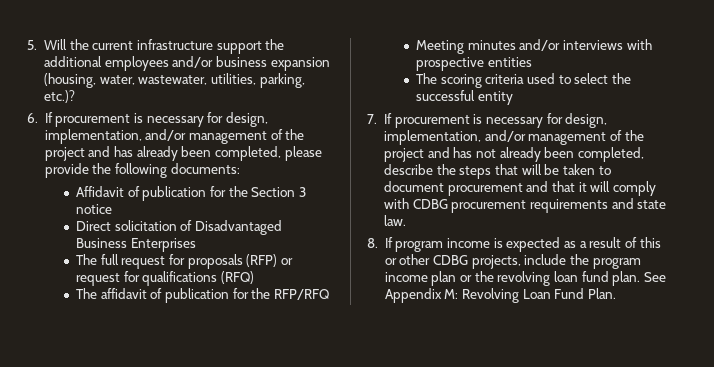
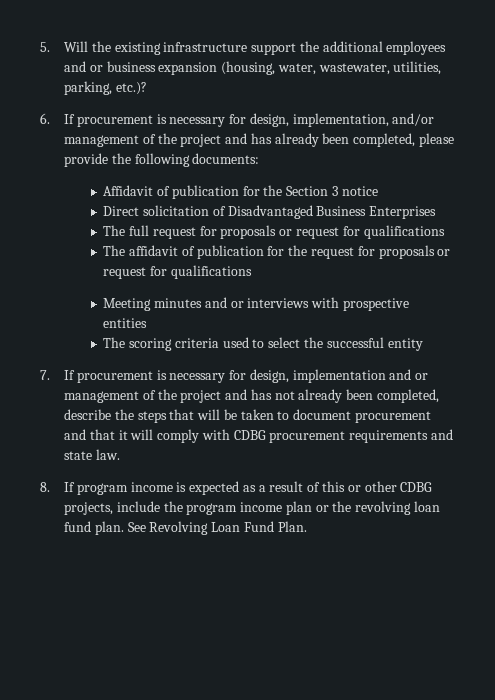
[92,41,134,50] current -> [114,42,161,55] existing
[172,56,214,68] and/or -> [63,61,103,72] and or
[246,254,293,267] [76,271,254,286] (RFP) or request for qualifications (RFQ) -> [279,225,445,239] or request for qualifications
[273,289,329,300] RFP/RFQ -> [311,245,451,259] [103,265,252,279] request for proposals or request for qualifications
[519,39,561,51] and/or -> [204,297,244,308] and or
[384,130,526,145] implementation, and/or -> [292,369,429,383] implementation and or
[384,288,459,303] Appendix M: -> (146, 527) none

